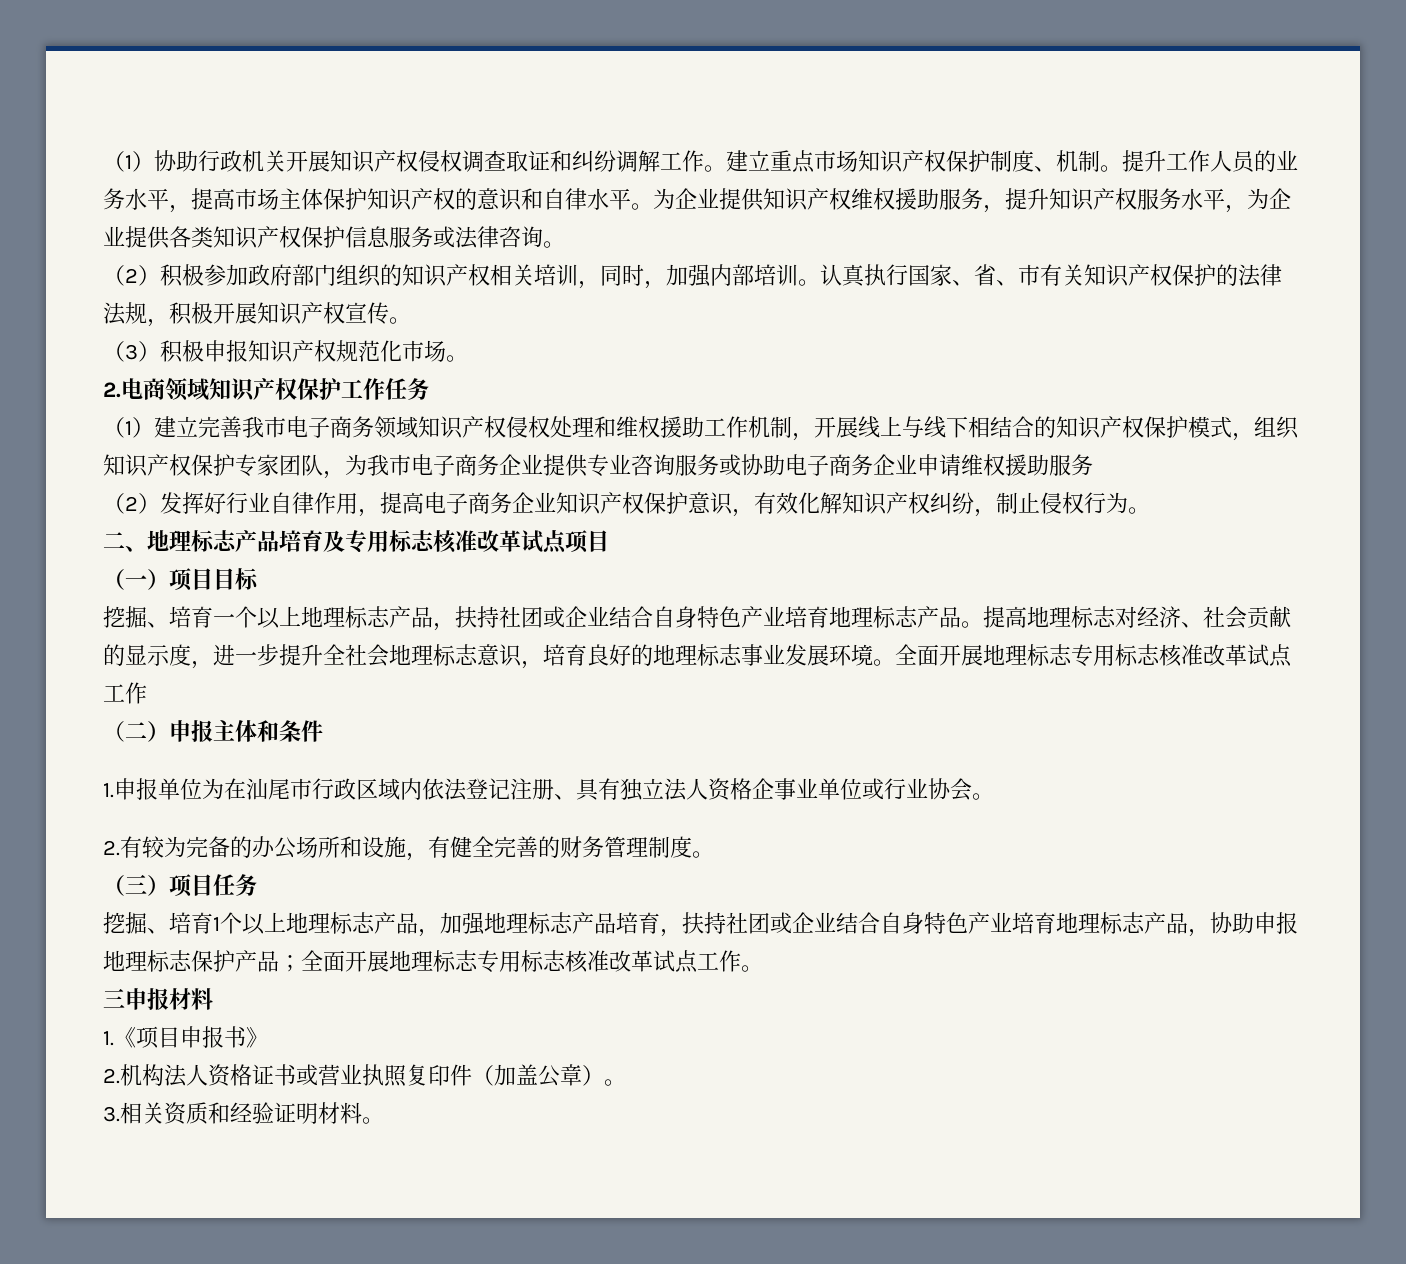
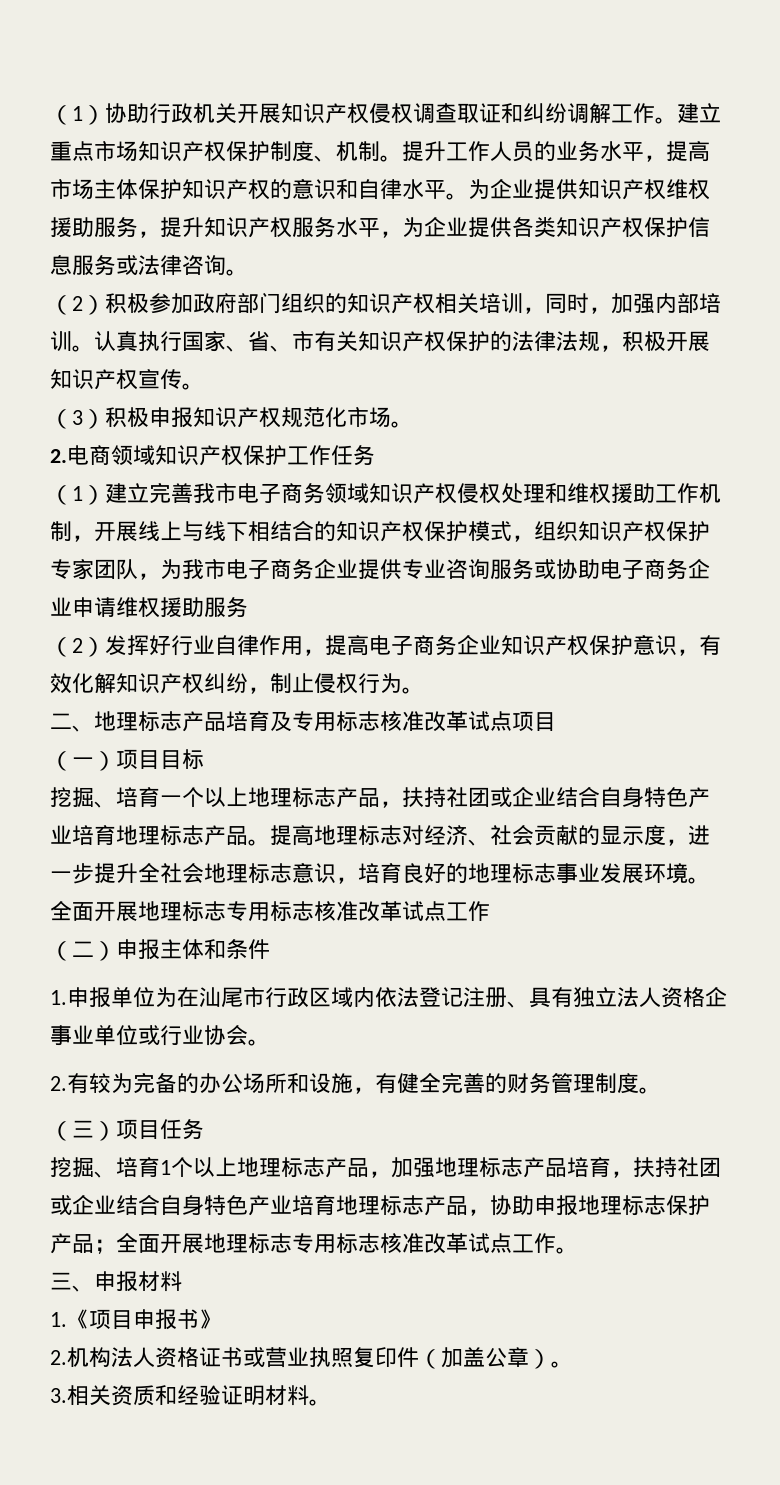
(125, 998) none -> [72,1285,94,1292] 、

